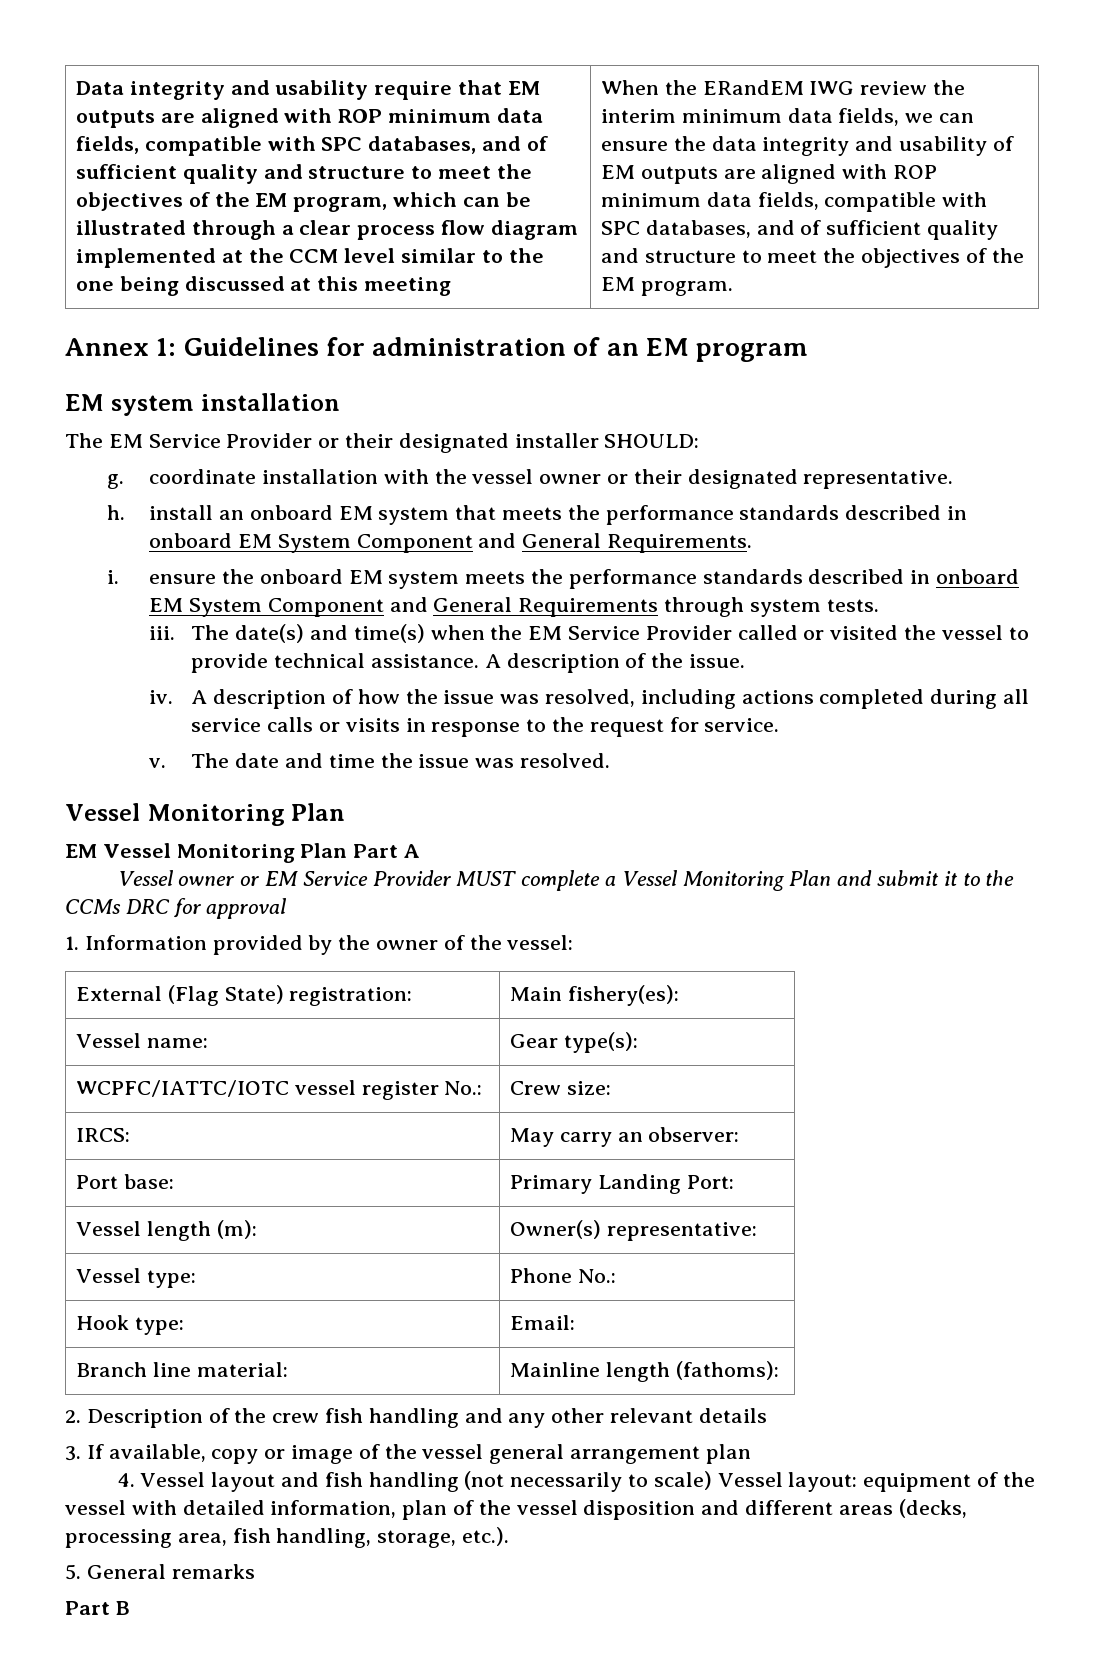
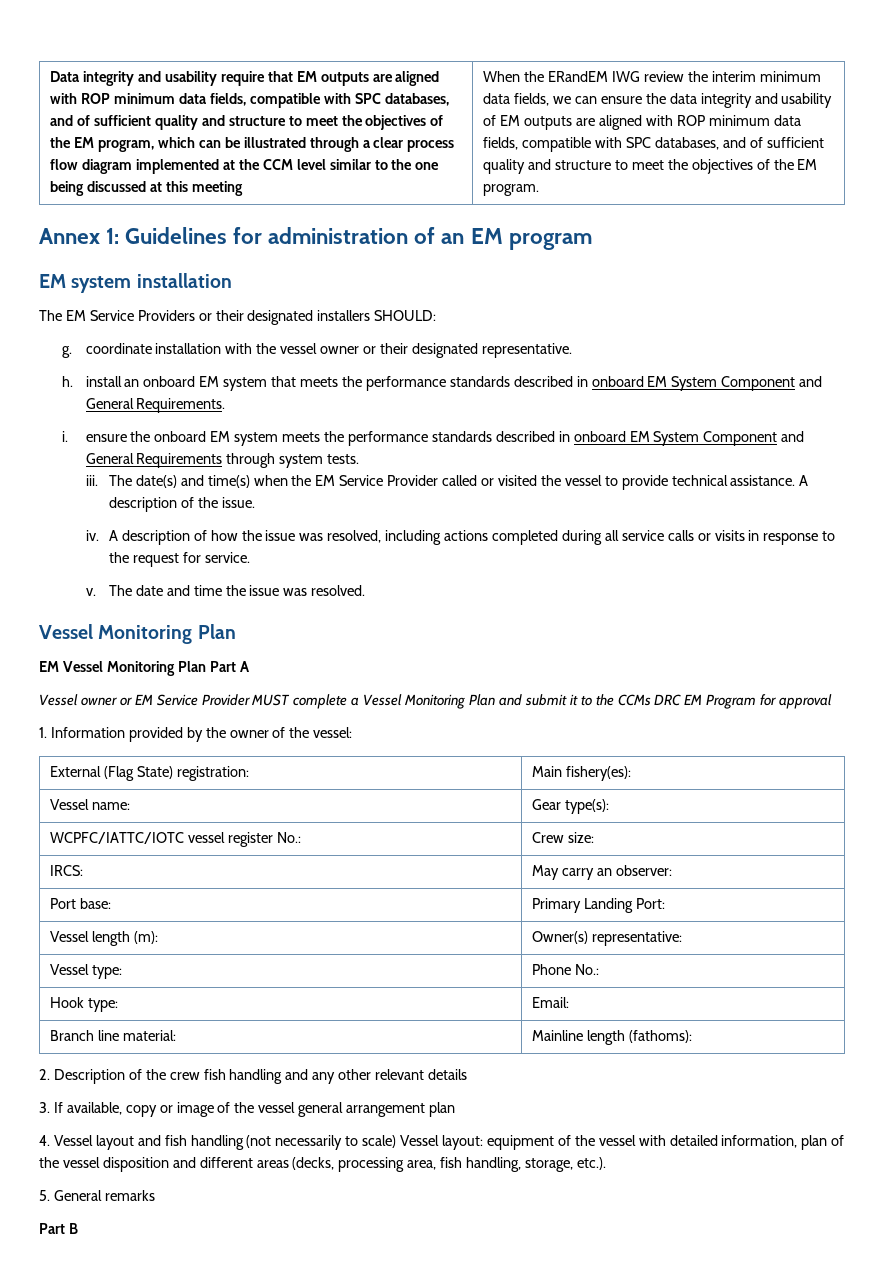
[226,433,599,453] Provider or their designated installer -> [137,310,371,325] Providers or their designated installers
(170, 906) none -> [684,694,757,709] EM Program

